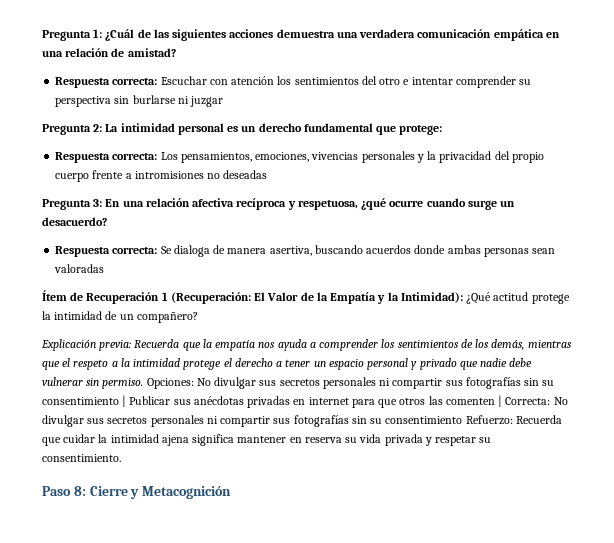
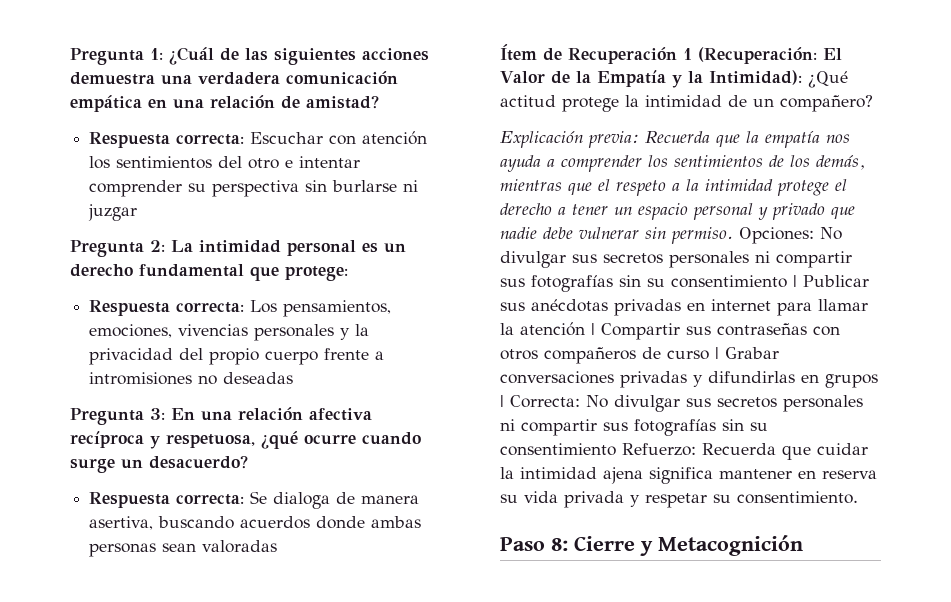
[378,396,495,408] que otros las comenten -> [818,299,868,311] [500,322,840,340] [500,347,779,364] [500,371,878,388] llamar la atención | Compartir sus contraseñas con otros compañeros de curso | Grabar conversaciones privadas y difundirlas en grupos

